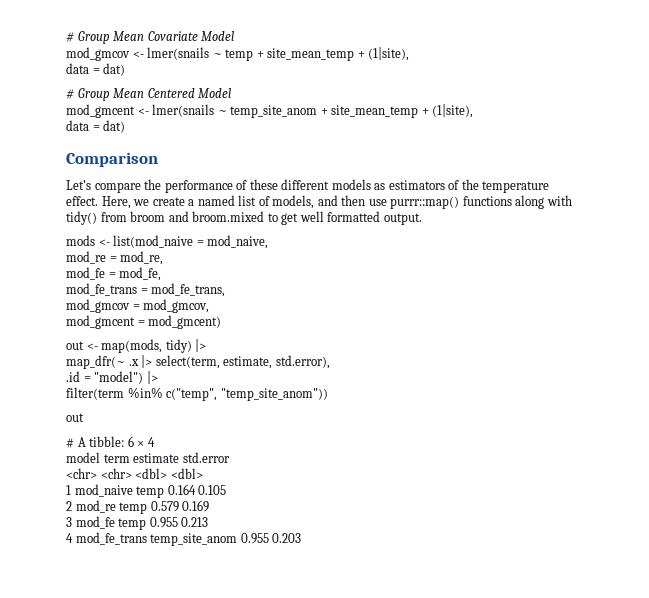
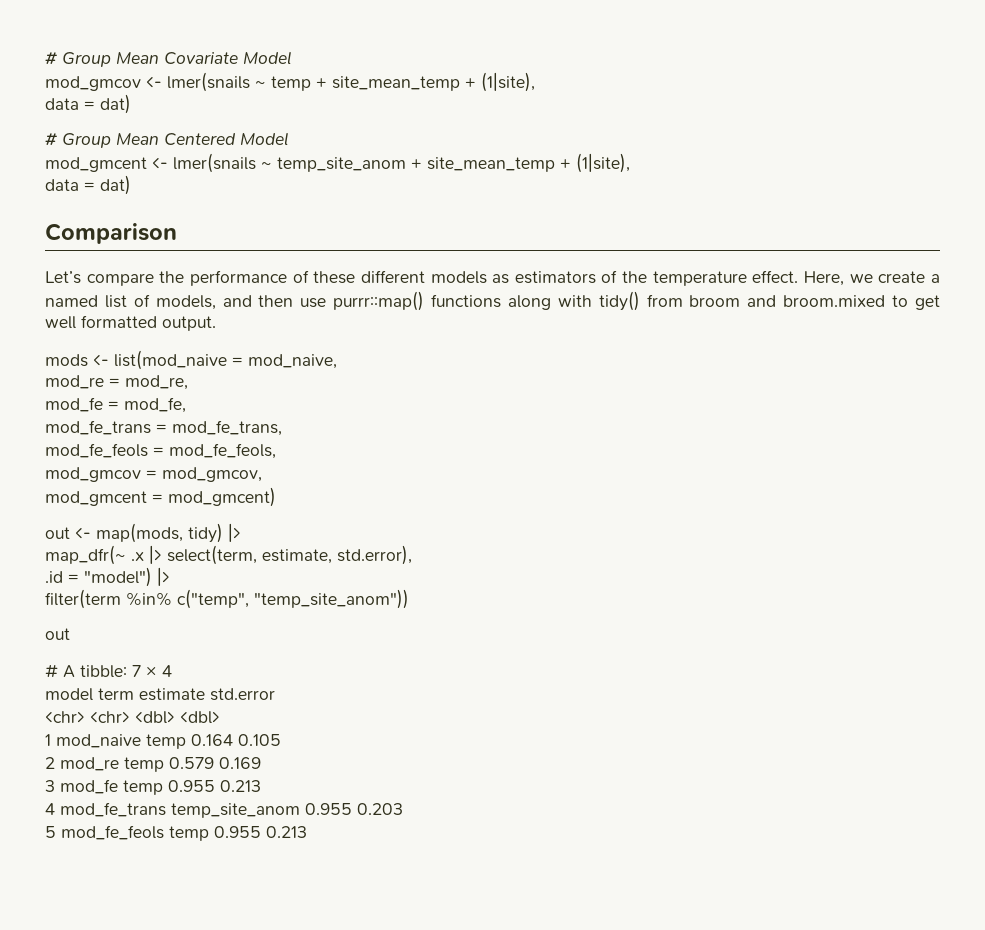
(226, 290) none -> [45,443,276,459] // mod_fe_feols = mod_fe_feols,
[127,436,134,447] 6 -> [132,665,141,677] 7
(302, 538) none -> [45,825,307,841] // 5 mod_fe_feols temp 0.955 0.213

